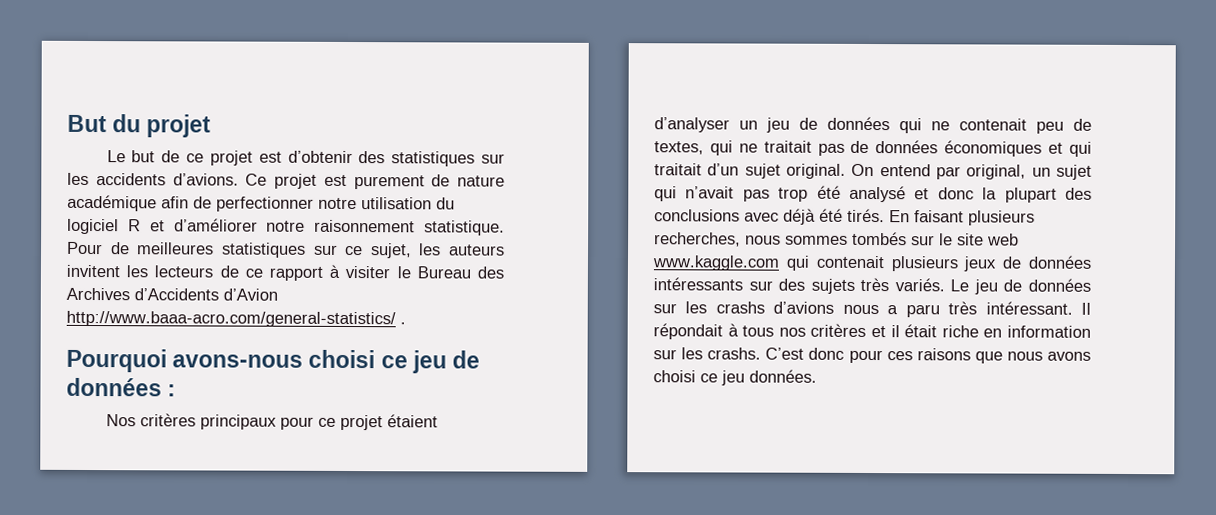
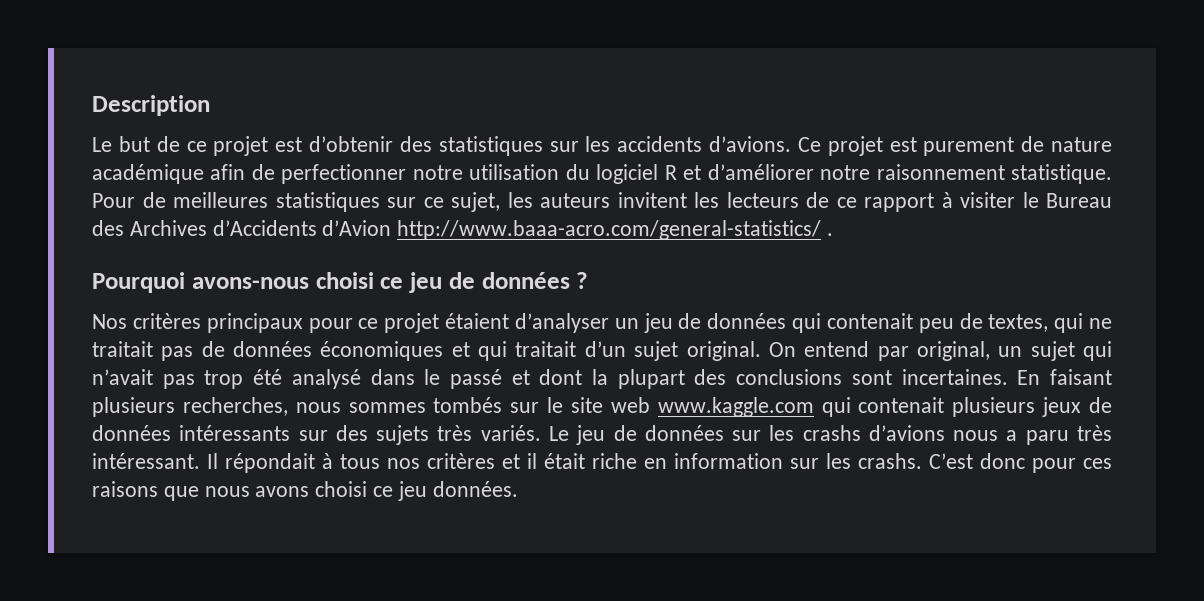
[67,114,212,138] But du projet -> [92,95,210,116] Description
[167,384,177,397] : -> [576,272,589,289] ?
[931,121,950,131] ne -> (822, 323) none
[914,187,1092,203] [654,208,885,225] et donc la plupart des conclusions avec déjà été tirés. -> [370,369,1008,389] dans le passé et dont la plupart des conclusions sont incertaines.

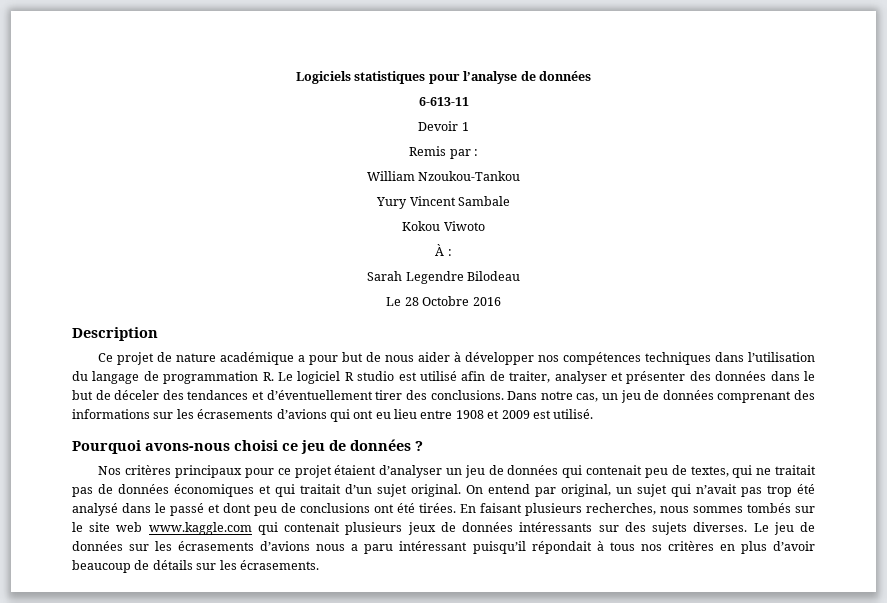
[92,95,210,116] [92,136,1113,156] [92,164,1112,184] [92,192,1112,212] [92,220,834,240] Description // Le but de ce projet est d’obtenir des statistiques sur les accidents d’avions. Ce projet est purement de nature académique afin de perfectionner notre utilisation du logiciel R et d’améliorer notre raisonnement statistique. Pour de meilleures statistiques sur ce sujet, les auteurs invitent les lecteurs de ce rapport à visiter le Bureau des Archives d’Accidents d’Avion http://www.baaa-acro.com/general-statistics/ . -> [296,71,591,84] [418,97,469,106] [418,121,469,131] [409,146,478,159] [366,171,521,181] [376,196,510,209] [402,221,485,231] [435,244,452,256] [367,271,520,284] [386,296,501,306] [72,327,158,341] [98,352,815,365] [72,371,815,384] [72,390,815,403] [72,409,594,422] Logiciels statistiques pour l’analyse de données // 6-613-11 // Devoir 1 // Remis par : // William Nzoukou-Tankou // Yury Vincent Sambale // Kokou Viwoto // À : // Sarah Legendre Bilodeau // Le 28 Octobre 2016 // Description // Ce projet de nature académique a pour but de nous aider à développer nos compétences techniques dans l’utilisation du langage de programmation R. Le logiciel R studio est utilisé afin de traiter, analyser et présenter des données dans le but de déceler des tendances et d’éventuellement tirer des conclusions. Dans notre cas, un jeu de données comprenant des informations sur les écrasements d’avions qui ont eu lieu entre 1908 et 2009 est utilisé.
[592,369,1008,389] la plupart des conclusions sont incertaines. -> [254,503,456,516] peu de conclusions ont été tirées.
[437,425,541,441] très variés. -> [693,522,748,532] diverses.
[802,425,861,441] crashs -> [178,541,255,551] écrasements
[1077,425,1113,441] [92,453,218,469] très intéressant. Il -> [399,541,526,554] intéressant puisqu’il
[502,453,1112,473] [92,481,518,501] et il était riche en information sur les crashs. C’est donc pour ces raisons que nous avons choisi ce jeu données. -> [719,541,815,554] [72,560,319,573] en plus d’avoir beaucoup de détails sur les écrasements.

